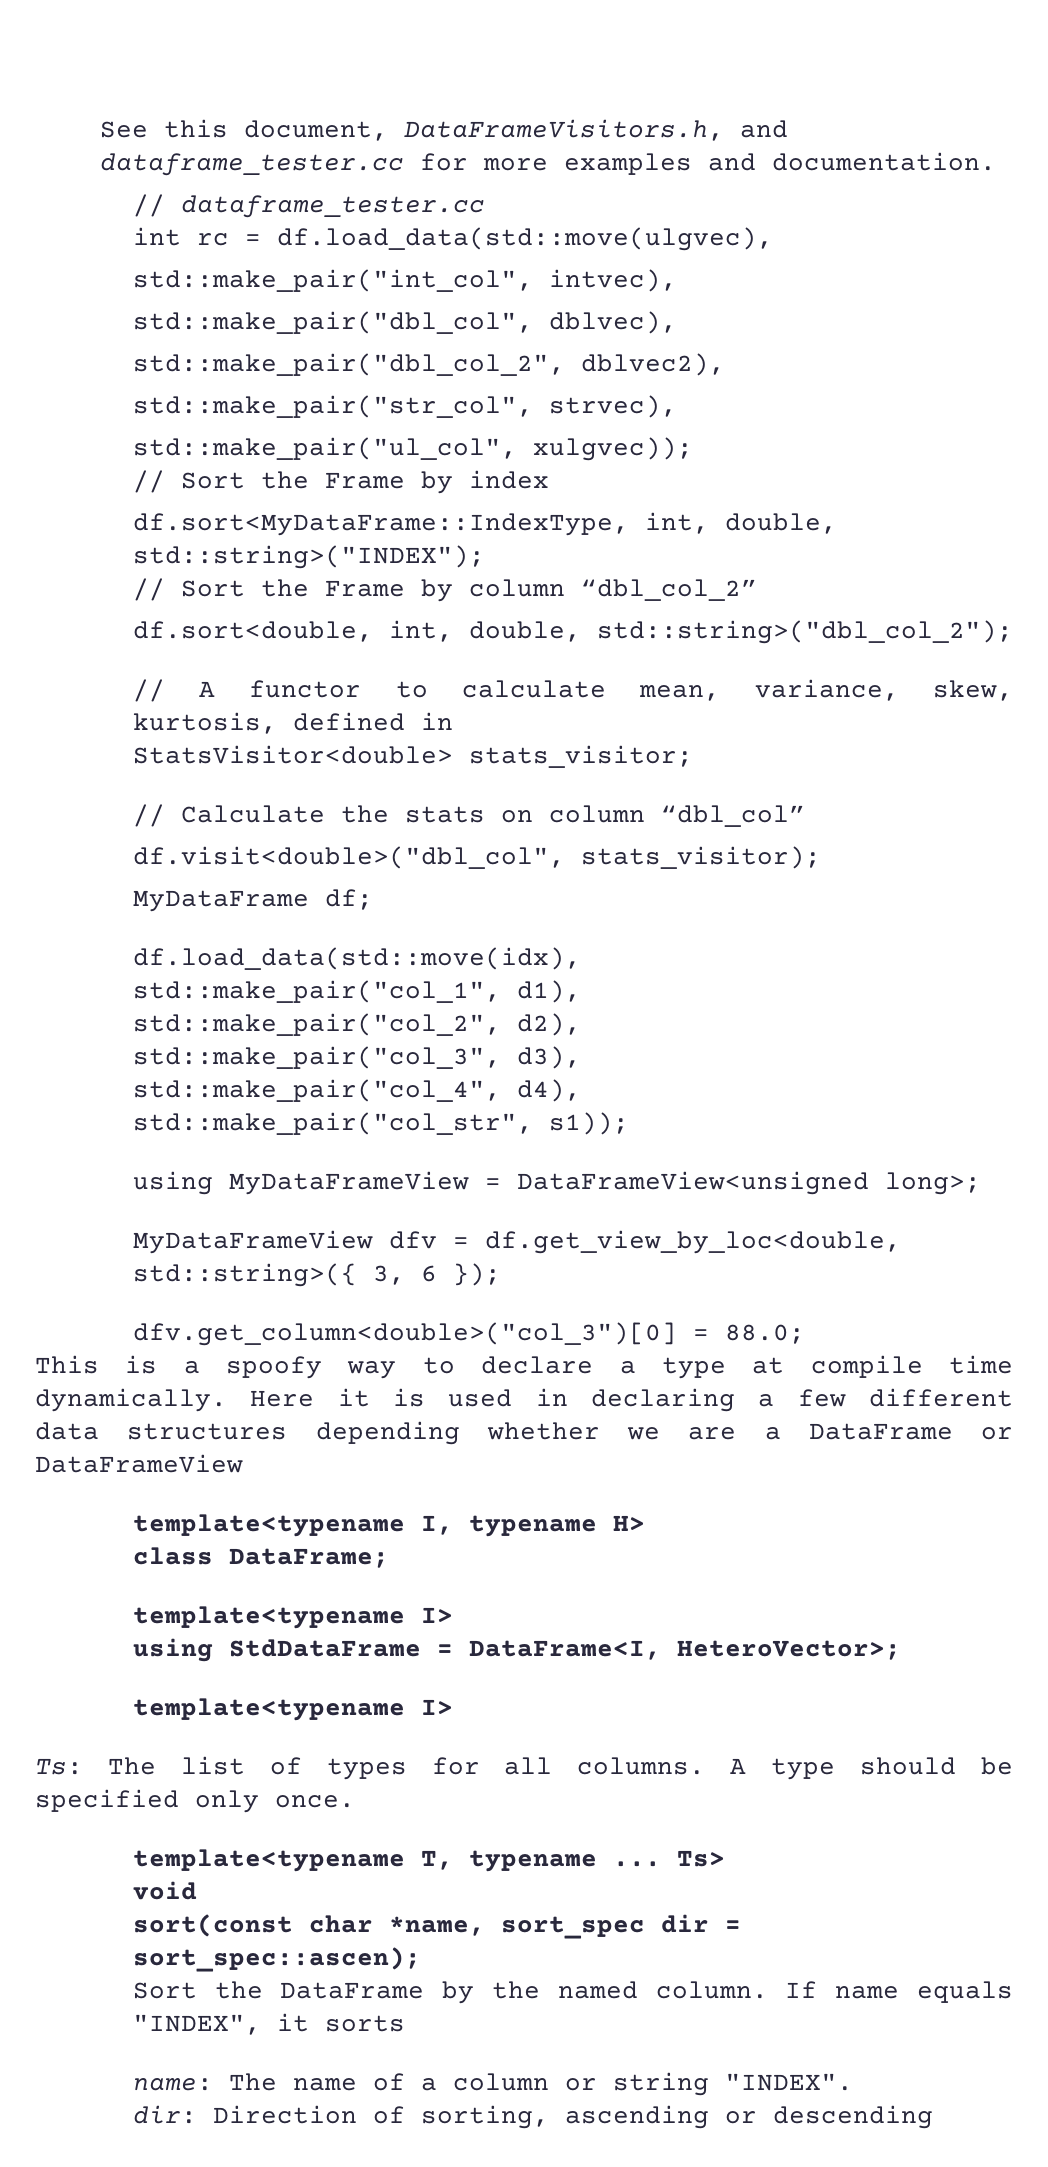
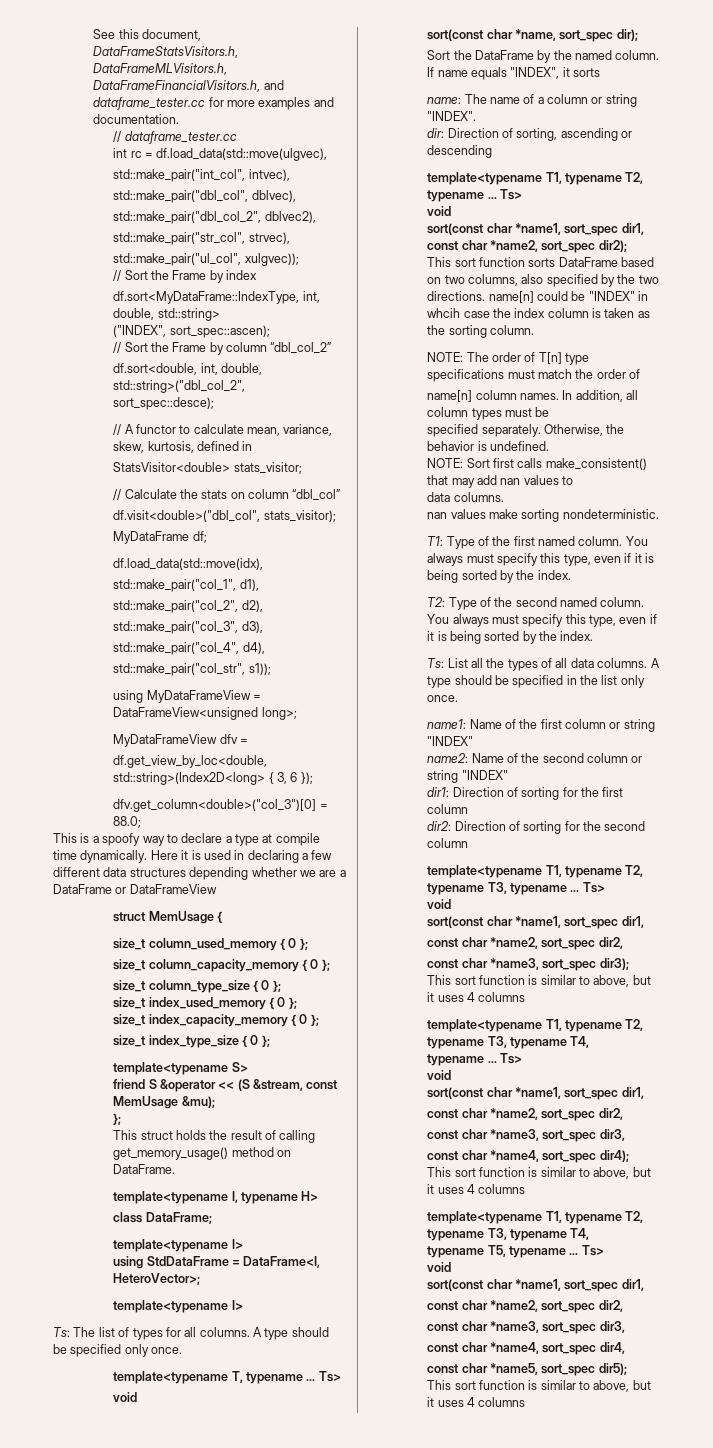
[404,119,725,141] DataFrameVisitors.h, -> [93,46,239,58] [93,63,228,75] [93,80,261,92] DataFrameStatsVisitors.h, DataFrameMLVisitors.h, DataFrameFinancialVisitors.h,
[132,545,485,569] std::string>("INDEX"); -> [157,308,220,321] [113,325,270,338] std::string> // ("INDEX", sort_spec::ascen);
[596,620,1013,644] std::string>("dbl_col_2"); -> [113,380,246,393] [113,397,215,410] std::string>("dbl_col_2", sort_spec::desce);
[484,1230,901,1254] [132,1263,357,1287] df.get_view_by_loc<double, std::string>({ -> [113,755,268,768] [113,772,274,785] // df.get_view_by_loc<double, std::string>(Index2D<long> {
(243, 1463) none -> [113,911,222,924] [113,938,308,951] [113,959,330,972] [113,980,281,993] [113,997,297,1010] [113,1014,319,1027] [113,1035,270,1048] [113,1062,248,1075] [113,1079,339,1092] [113,1096,215,1109] [113,1113,122,1125] [113,1130,316,1143] [113,1147,291,1160] [113,1164,176,1174] // struct MemUsage { // size_t column_used_memory { 0 }; // size_t column_capacity_memory { 0 }; // size_t column_type_size { 0 }; // size_t index_used_memory { 0 }; // size_t index_capacity_memory { 0 }; // size_t index_type_size { 0 }; // template<typename S> // friend S &operator << (S &stream, const MemUsage &mu); // }; // This struct holds the result of calling get_memory_usage() method on DataFrame.
[660,1914,741,1933] [132,1947,421,1972] dir = sort_spec::ascen); -> [616,29,638,41] dir);
(933, 2117) none -> [427,172,644,185] [427,189,522,202] [427,206,452,216] [427,223,644,236] [427,240,627,253] [427,257,655,267] [427,274,659,287] [427,291,649,303] [427,308,650,318] [427,325,534,338] [427,352,590,365] [427,369,641,382] [427,390,639,402] [427,407,550,420] [427,424,625,437] [427,441,549,451] [427,458,647,470] [427,475,574,488] [427,492,504,502] [427,509,659,522] [427,536,648,549] [427,553,655,566] [427,570,571,583] [427,597,645,610] [427,614,657,627] [427,631,594,644] [427,658,660,671] [427,675,645,688] [427,695,459,702] [427,719,655,732] [427,736,474,746] [427,753,643,763] [427,770,508,783] [427,787,624,800] [427,804,469,814] [427,821,646,834] [427,838,469,848] [427,865,644,878] [427,882,605,895] [427,899,452,909] [427,916,644,929] [427,937,623,950] [427,958,629,971] [427,975,651,987] [427,992,526,1002] [427,1019,644,1032] [427,1036,590,1049] [427,1053,522,1066] [427,1070,452,1080] [427,1087,644,1100] [427,1108,623,1121] [427,1129,625,1142] [427,1150,629,1163] [427,1167,651,1179] [427,1184,526,1194] [427,1211,644,1224] [427,1228,590,1241] [427,1245,604,1258] [427,1262,452,1272] [427,1279,644,1292] [427,1300,623,1313] [427,1321,625,1334] [427,1342,625,1355] [427,1363,627,1376] [427,1380,651,1392] [427,1397,526,1407] // template<typename T1, typename T2, typename ... Ts> // void // sort(const char *name1, sort_spec dir1, const char *name2, sort_spec dir2); // This sort function sorts DataFrame based on two columns, also specified by the two directions. name[n] could be "INDEX" in whcih case the index column is taken as the sorting column. // NOTE: The order of T[n] type specifications must match the order of // name[n] column names. In addition, all column types must be // specified separately. Otherwise, the behavior is undefined. // NOTE: Sort first calls make_consistent() that may add nan values to // data columns. // nan values make sorting nondeterministic. // T1: Type of the first named column. You always must specify this type, even if it is being sorted by the index. // T2: Type of the second named column. You always must specify this type, even if it is being sorted by the index. // Ts: List all the types of all data columns. A type should be specified in the list only once. // name1: Name of the first column or string "INDEX" // name2: Name of the second column or string "INDEX" // dir1: Direction of sorting for the first column // dir2: Direction of sorting for the second column // template<typename T1, typename T2, typename T3, typename ... Ts> // void // sort(const char *name1, sort_spec dir1, // const char *name2, sort_spec dir2, // const char *name3, sort_spec dir3); // This sort function is similar to above, but it uses 4 columns // template<typename T1, typename T2, typename T3, typename T4, // typename ... Ts> // void // sort(const char *name1, sort_spec dir1, // const char *name2, sort_spec dir2, // const char *name3, sort_spec dir3, // const char *name4, sort_spec dir4); // This sort function is similar to above, but it uses 4 columns // template<typename T1, typename T2, typename T3, typename T4, // typename T5, typename ... Ts> // void // sort(const char *name1, sort_spec dir1, // const char *name2, sort_spec dir2, // const char *name3, sort_spec dir3, // const char *name4, sort_spec dir4, // const char *name5, sort_spec dir5); // This sort function is similar to above, but it uses 4 columns

